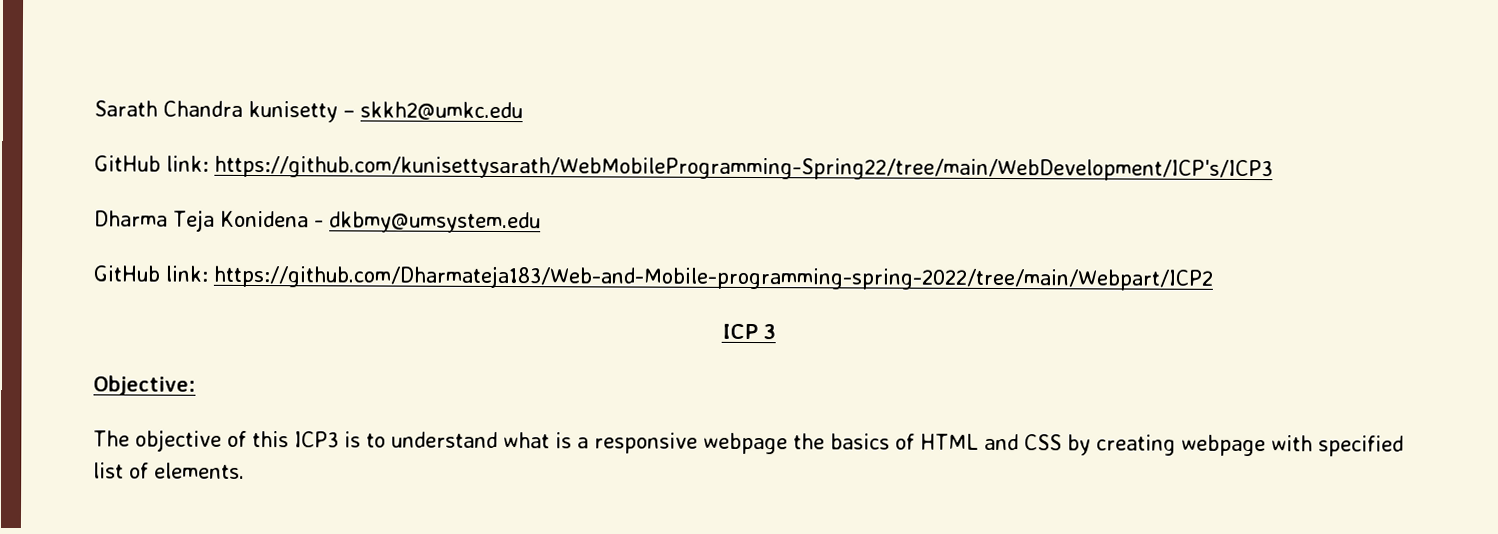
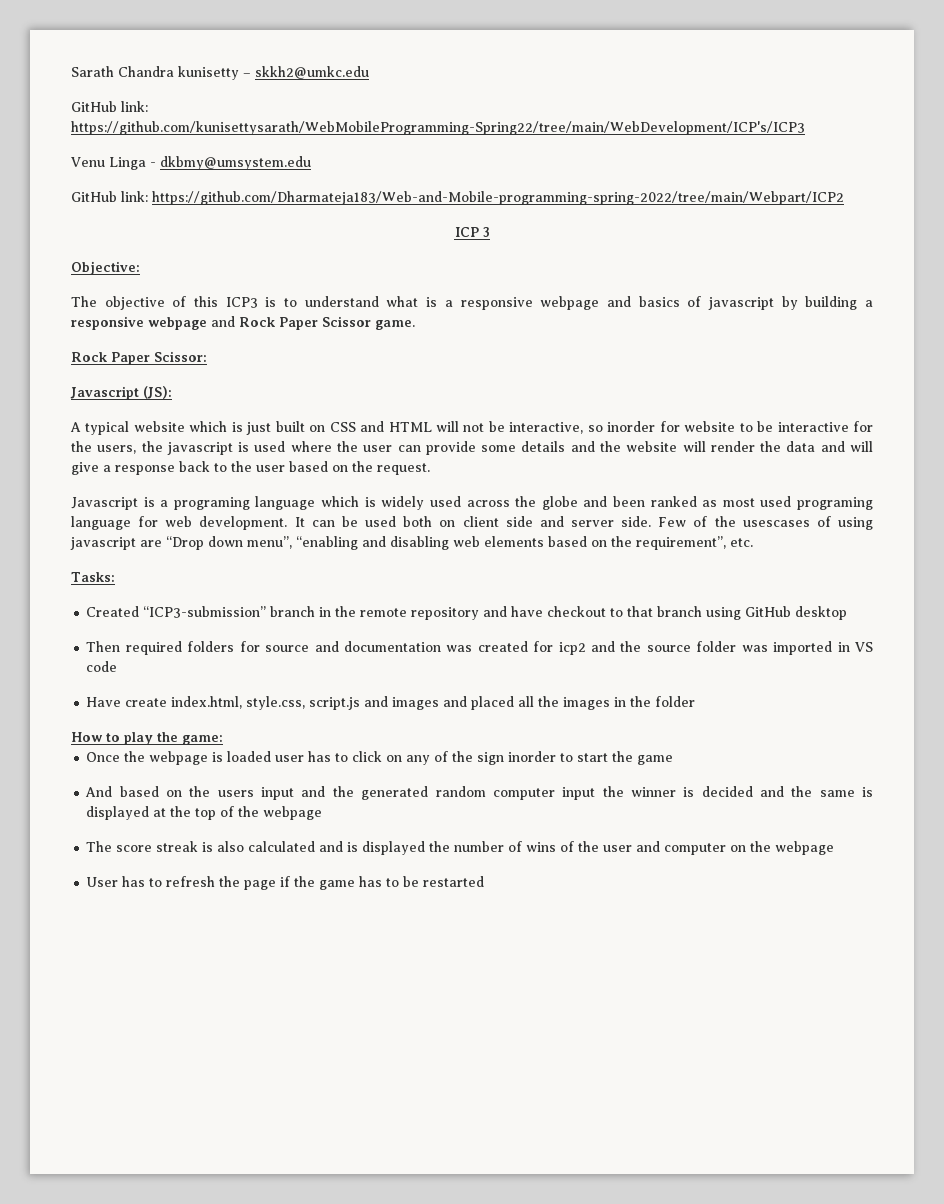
[94,209,309,232] Dharma Teja Konidena -> [71,157,146,170] Venu Linga
[793,433,825,450] the -> [606,296,631,307] and
[920,433,1404,457] [93,462,245,479] HTML and CSS by creating webpage with specified list of elements. -> [707,296,874,310] [71,316,415,330] [71,351,207,365] [70,386,172,400] [70,421,874,435] [71,441,874,455] [71,461,430,475] [71,496,873,510] [71,516,873,530] [70,536,753,550] [71,572,115,582] [86,606,848,620] [86,641,873,655] [86,661,118,672] [86,696,696,710] [71,732,223,745] [86,751,674,765] [85,786,873,800] [86,806,323,820] [86,841,835,855] [86,876,485,890] javascript by building a responsive webpage and Rock Paper Scissor game. // Rock Paper Scissor: // Javascript (JS): // A typical website which is just built on CSS and HTML will not be interactive, so inorder for website to be interactive for the users, the javascript is used where the user can provide some details and the website will render the data and will give a response back to the user based on the request. // Javascript is a programing language which is widely used across the globe and been ranked as most used programing language for web development. It can be used both on client side and server side. Few of the usescases of using javascript are “Drop down menu”, “enabling and disabling web elements based on the requirement”, etc. // Tasks: // Created “ICP3-submission” branch in the remote repository and have checkout to that branch using GitHub desktop // Then required folders for source and documentation was created for icp2 and the source folder was imported in VS code // Have create index.html, style.css, script.js and images and placed all the images in the folder // How to play the game: // Once the webpage is loaded user has to click on any of the sign inorder to start the game // And based on the users input and the generated random computer input the winner is decided and the same is displayed at the top of the webpage // The score streak is also calculated and is displayed the number of wins of the user and computer on the webpage // User has to refresh the page if the game has to be restarted

